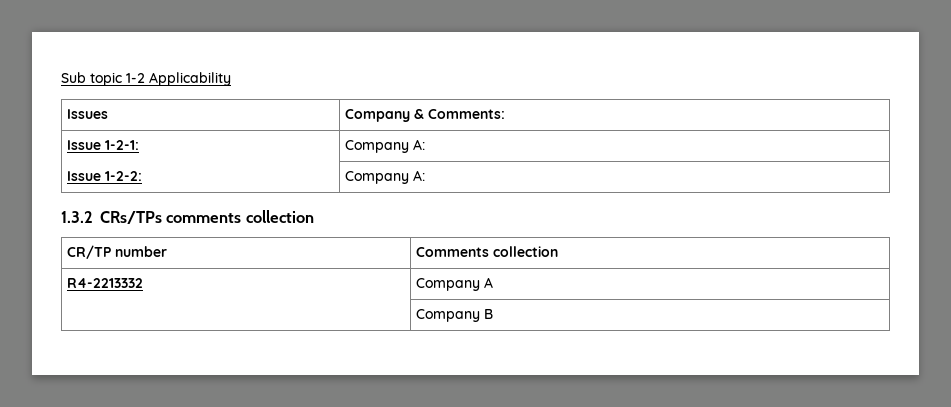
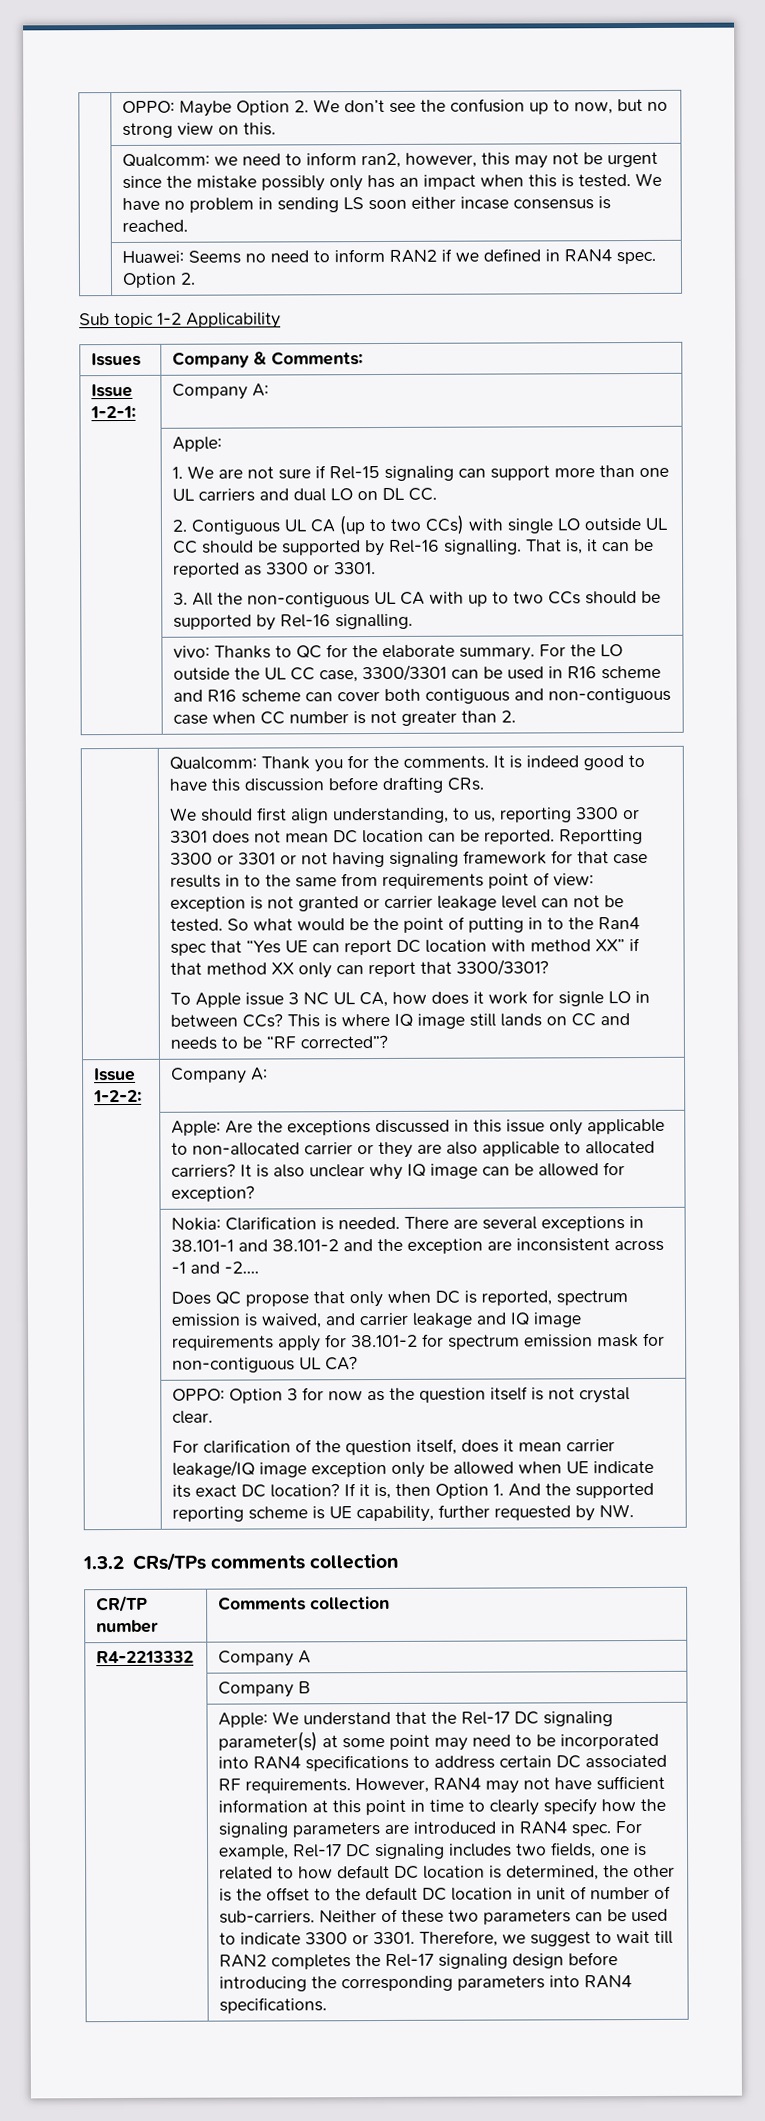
(61, 77) none -> [122,98,669,117] [122,122,277,138] [122,151,659,169] [122,172,663,192] [122,196,612,213] [122,219,189,232] [122,248,657,265] [122,272,197,288] | OPPO: Maybe Option 2. We don’t see the confusion up to now, but no strong view on this. // | Qualcomm: we need to inform ran2, however, this may not be urgent since the mistake possibly only has an impact when this is tested. We have no problem in sending LS soon either incase consensus is reached. // | Huawei: Seems no need to inform RAN2 if we defined in RAN4 spec. Option 2. //
[66,171,142,181] [344,170,425,184] Issue 1-2-2: | Company A: -> [172,436,223,452] [172,465,670,481] [172,487,438,502] [172,514,669,536] [173,538,655,557] [173,562,377,578] [173,590,662,608] [173,613,414,631] [173,644,624,661] [173,664,662,683] [173,687,672,704] [173,710,517,726] [169,754,646,773] [169,776,485,793] [170,807,641,824] [170,828,644,845] [170,850,649,868] [170,872,595,889] [170,895,625,912] [170,916,641,933] [170,938,641,956] [170,959,550,979] [170,990,651,1008] [170,1013,631,1029] [170,1034,389,1050] [94,1067,137,1082] [93,1089,143,1103] [171,1067,269,1084] [171,1118,666,1136] [171,1140,656,1159] [171,1162,626,1181] [171,1185,256,1202] [171,1215,645,1232] [171,1238,665,1254] [171,1261,260,1274] [171,1290,629,1308] [171,1312,583,1329] [172,1332,666,1352] [172,1356,359,1373] [172,1386,631,1404] [172,1410,214,1424] [172,1438,616,1456] [172,1460,655,1478] [172,1482,655,1500] [172,1504,635,1523] | Apple: // 1. We are not sure if Rel-15 signaling can support more than one UL carriers and dual LO on DL CC. // 2. Contiguous UL CA (up to two CCs) with single LO outside UL CC should be supported by Rel-16 signalling. That is, it can be reported as 3300 or 3301. // 3. All the non-contiguous UL CA with up to two CCs should be supported by Rel-16 signalling. // | vivo: Thanks to QC for the elaborate summary. For the LO outside the UL CC case, 3300/3301 can be used in R16 scheme and R16 scheme can cover both contiguous and non-contiguous case when CC number is not greater than 2. // | Qualcomm: Thank you for the comments. It is indeed good to have this discussion before drafting CRs. // We should first align understanding, to us, reporting 3300 or 3301 does not mean DC location can be reported. Reportting 3300 or 3301 or not having signaling framework for that case results in to the same from requirements point of view: exception is not granted or carrier leakage level can not be tested. So what would be the point of putting in to the Ran4 spec that “Yes UE can report DC location with method XX” if that method XX only can report that 3300/3301? // To Apple issue 3 NC UL CA, how does it work for signle LO in between CCs? This is where IQ image still lands on CC and needs to be “RF corrected”? // Issue 1-2-2: | Company A: // | Apple: Are the exceptions discussed in this issue only applicable to non-allocated carrier or they are also applicable to allocated carriers? It is also unclear why IQ image can be allowed for exception? // | Nokia: Clarification is needed. There are several exceptions in 38.101-1 and 38.101-2 and the exception are inconsistent across -1 and -2…. // Does QC propose that only when DC is reported, spectrum emission is waived, and carrier leakage and IQ image requirements apply for 38.101-2 for spectrum emission mask for non-contiguous UL CA? // | OPPO: Option 3 for now as the question itself is not crystal clear. // For clarification of the question itself, does it mean carrier leakage/IQ image exception only be allowed when UE indicate its exact DC location? If it is, then Option 1. And the supported reporting scheme is UE capability, further requested by NW.
(493, 314) none -> [218,1711,614,1728] [218,1731,660,1752] [218,1754,668,1772] [218,1775,666,1794] [218,1798,667,1816] [218,1821,643,1838] [219,1842,648,1860] [219,1864,676,1881] [219,1885,672,1902] [219,1908,669,1925] [219,1930,674,1947] [219,1952,619,1970] [219,1975,633,1992] [219,1997,328,2014] // | Apple: We understand that the Rel-17 DC signaling parameter(s) at some point may need to be incorporated into RAN4 specifications to address certain DC associated RF requirements. However, RAN4 may not have sufficient information at this point in time to clearly specify how the signaling parameters are introduced in RAN4 spec. For example, Rel-17 DC signaling includes two fields, one is related to how default DC location is determined, the other is the offset to the default DC location in unit of number of sub-carriers. Neither of these two parameters can be used to indicate 3300 or 3301. Therefore, we suggest to wait till RAN2 completes the Rel-17 signaling design before introducing the corresponding parameters into RAN4 specifications.

